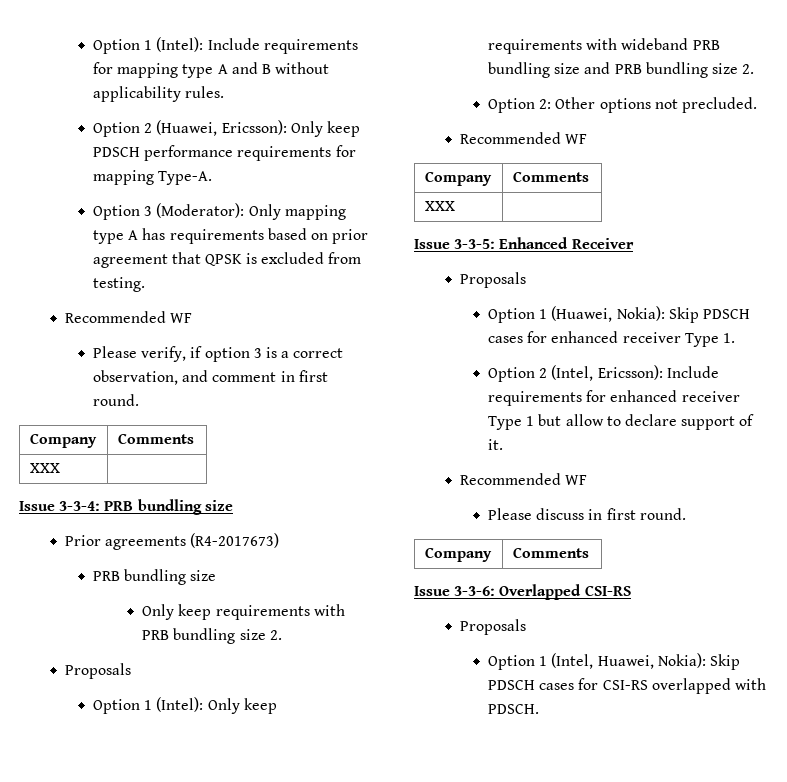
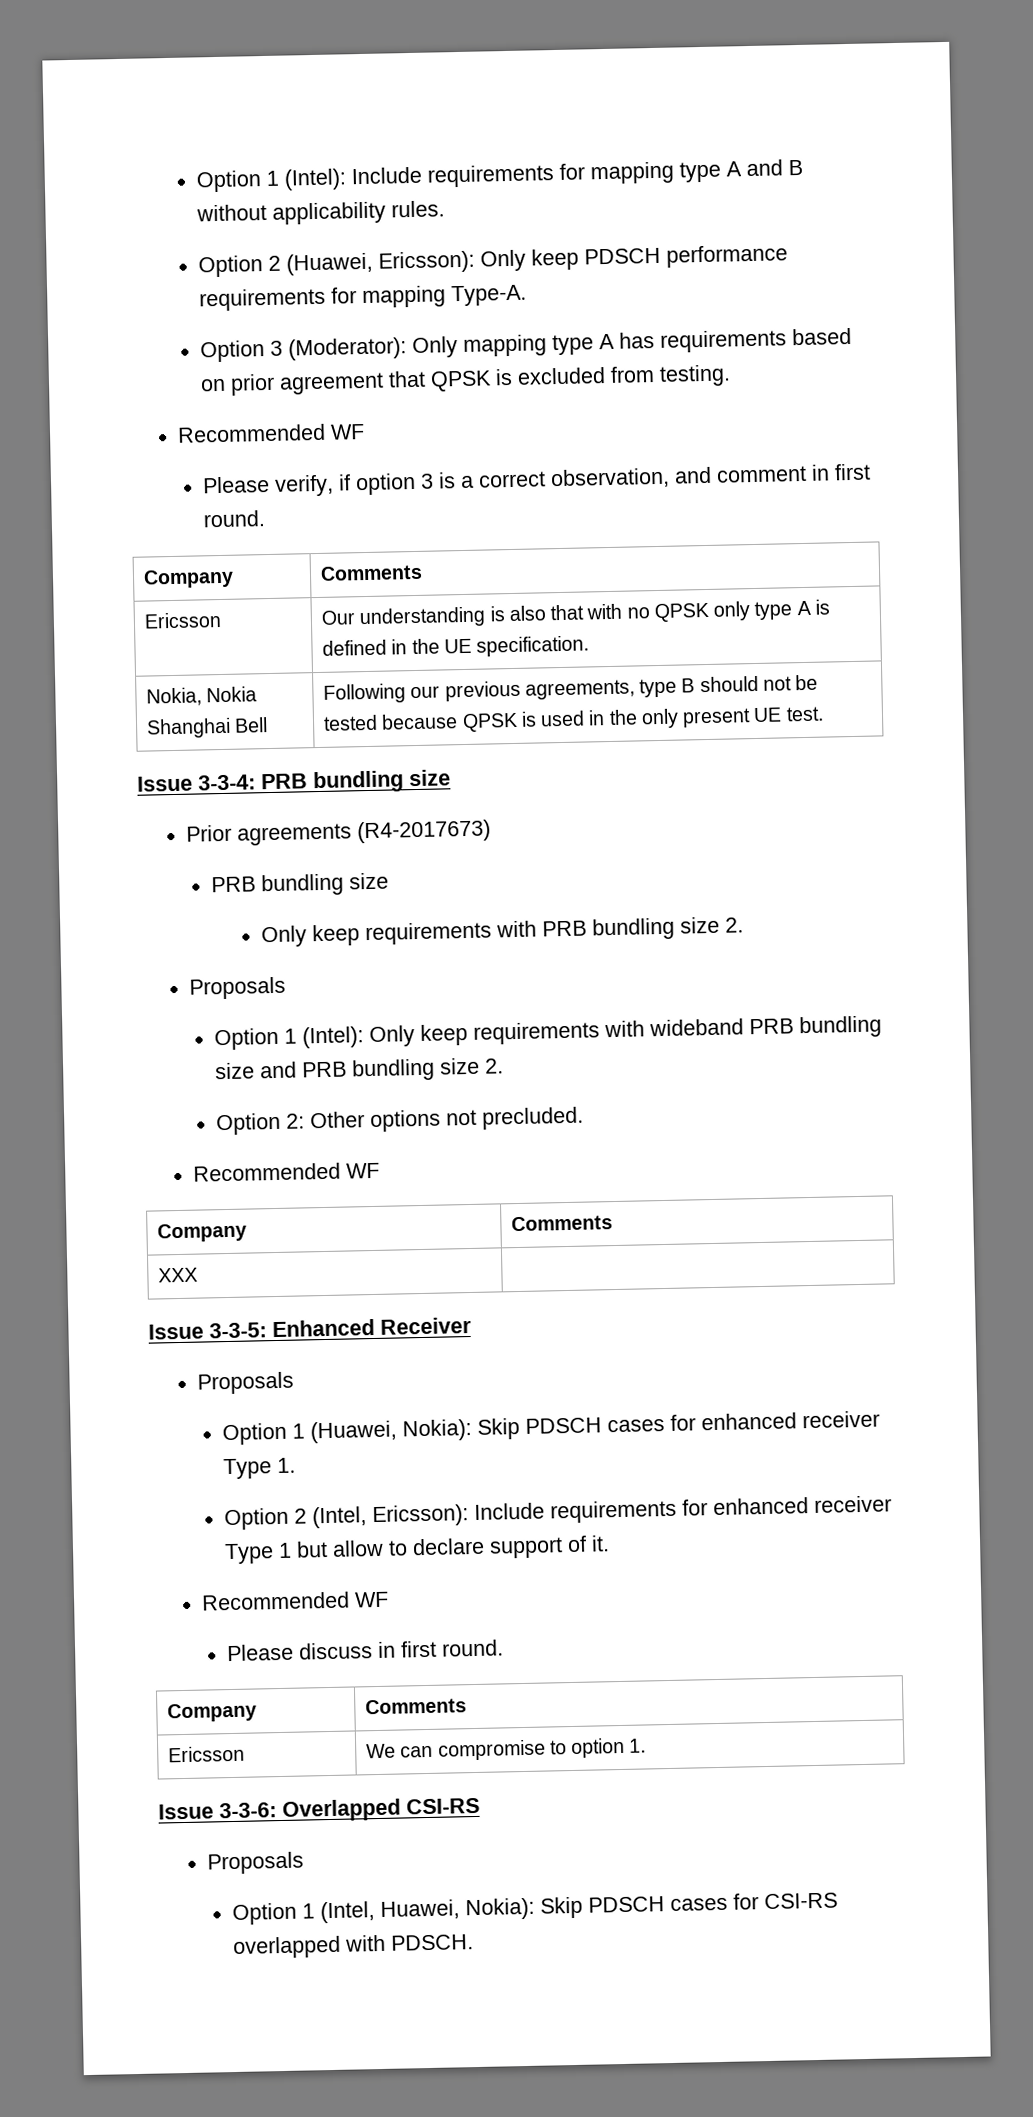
[29,463,60,473] XXX | -> [144,611,223,629] [321,599,830,629] [322,635,590,657] [146,686,258,707] [146,717,269,739] [323,674,819,704] [323,706,824,733] Ericsson | Our understanding is also that with no QPSK only type A is defined in the UE specification. // Nokia, Nokia Shanghai Bell | Following our previous agreements, type B should not be tested because QPSK is used in the only present UE test.
(589, 552) none -> [168,1745,246,1763] [366,1737,647,1761] // Ericsson | We can compromise to option 1.

